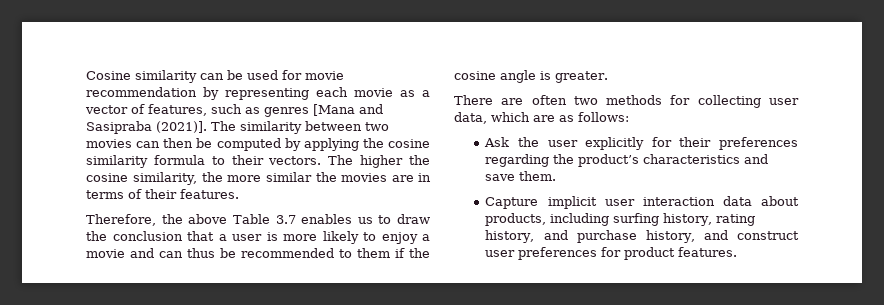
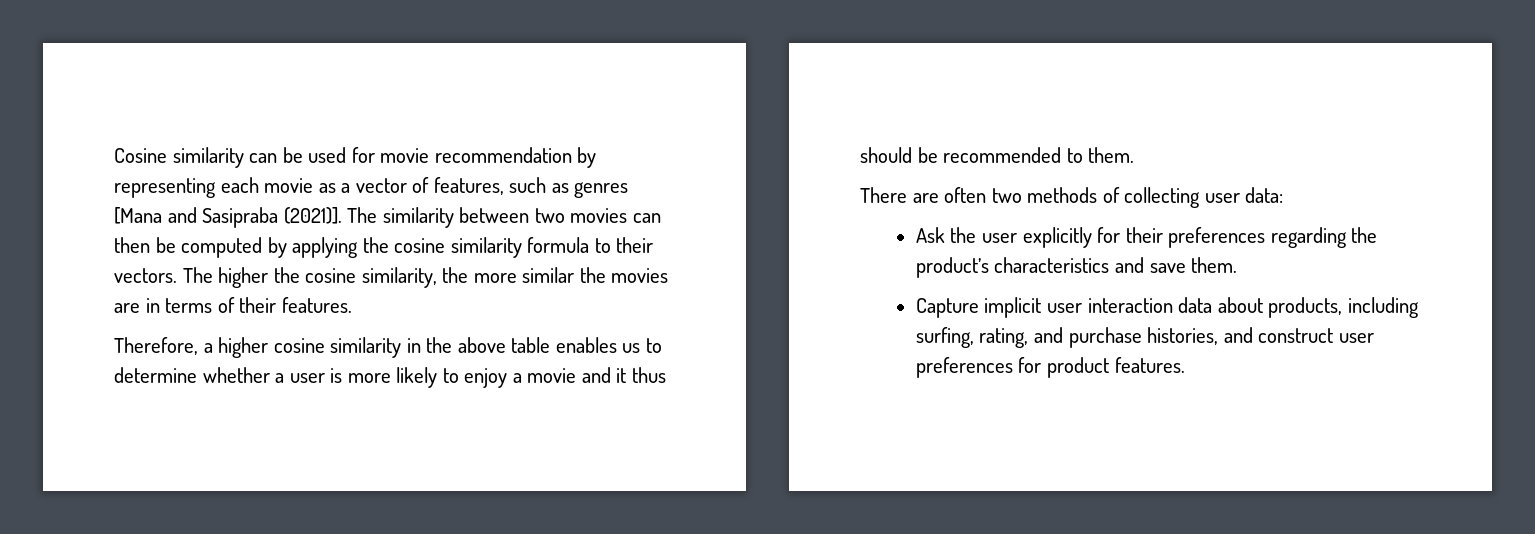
[161,214,430,224] [86,231,214,241] the above Table 3.7 enables us to draw the conclusion that -> [203,337,662,358] [114,367,270,383] a higher cosine similarity in the above table enables us to determine whether
[159,248,430,258] [454,70,608,83] can thus be recommended to them if the cosine angle is greater. -> [616,367,666,383] [860,147,1135,163] it thus should be recommended to them.
[670,95,691,105] for -> [1102,187,1120,203] of
[454,112,629,124] data, which are as follows: -> [1245,187,1284,203] data:
[613,213,756,226] [485,230,535,243] surfing history, rating history, -> [915,327,1029,348] surfing, rating,
[645,230,695,243] history, -> [1147,327,1219,345] histories,

